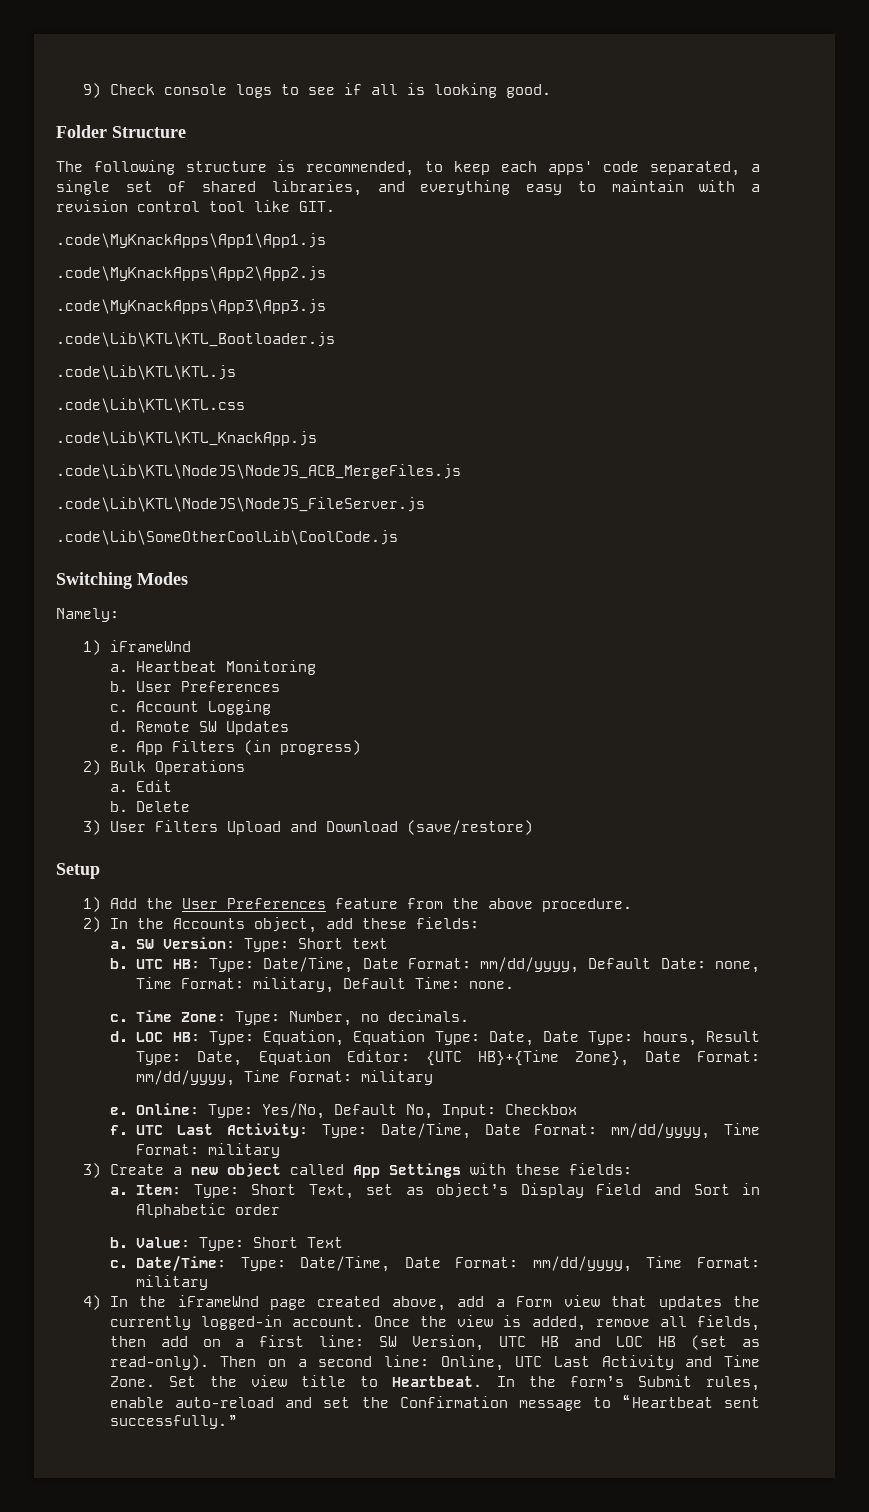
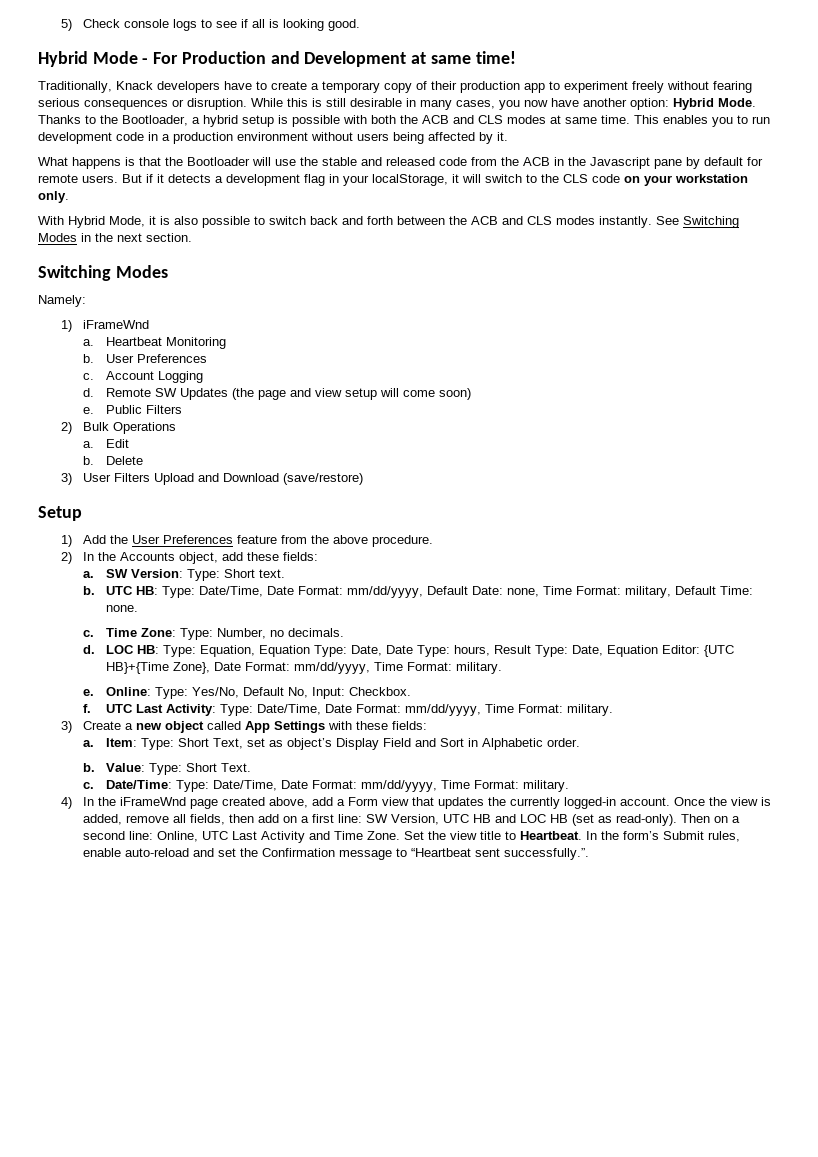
[82,83,101,98] 9) -> [60,19,72,31] 5)
[56,125,186,138] [56,160,761,176] [56,180,761,196] [56,200,335,212] [56,233,326,248] [56,266,326,281] [56,299,326,314] [56,332,335,347] [56,365,236,380] [56,398,245,413] [56,431,317,446] [56,464,461,479] [56,497,425,512] [56,530,398,545] Folder Structure // The following structure is recommended, to keep each apps' code separated, a single set of shared libraries, and everything easy to maintain with a revision control tool like GIT. // .code\MyKnackApps\App1\App1.js // .code\MyKnackApps\App2\App2.js // .code\MyKnackApps\App3\App3.js // .code\Lib\KTL\KTL_Bootloader.js // .code\Lib\KTL\KTL.js // .code\Lib\KTL\KTL.css // .code\Lib\KTL\KTL_KnackApp.js // .code\Lib\KTL\NodeJS\NodeJS_ACB_MergeFiles.js // .code\Lib\KTL\NodeJS\NodeJS_FileServer.js // .code\Lib\SomeOtherCoolLib\CoolCode.js -> [38,51,516,67] [38,81,752,93] [38,98,756,110] [38,115,770,127] [38,132,508,144] [38,157,763,169] [38,174,748,186] [38,191,69,203] [38,216,739,228] [38,233,192,242] Hybrid Mode - For Production and Development at same time! // Traditionally, Knack developers have to create a temporary copy of their production app to experiment freely without fearing serious consequences or disruption. While this is still desirable in many cases, you now have another option: Hybrid Mode. Thanks to the Bootloader, a hybrid setup is possible with both the ACB and CLS modes at same time. This enables you to run development code in a production environment without users being affected by it. // What happens is that the Bootloader will use the stable and released code from the ACB in the Javascript pane by default for remote users. But if it detects a development flag in your localStorage, it will switch to the CLS code on your workstation only. // With Hybrid Mode, it is also possible to switch back and forth between the ACB and CLS modes instantly. See Switching Modes in the next section.
[109,740,362,755] // e. App Filters (in progress) -> [231,388,471,400] [83,405,182,414] (the page and view setup will come soon) // e. Public Filters
[352,938,389,949] text -> [258,569,285,578] text.
[361,1070,434,1085] military -> [455,662,502,674] military.
[505,1104,578,1115] Checkbox -> [348,687,411,696] Checkbox.
[208,1143,281,1158] military -> [566,704,613,716] military.
[235,1204,281,1215] order -> [546,738,580,747] order.
[307,1237,344,1248] Text -> [220,763,251,772] Text.
[136,1275,209,1290] military -> [522,780,569,792] military.
[109,1415,236,1429] successfully.” -> [504,848,590,860] successfully.”.

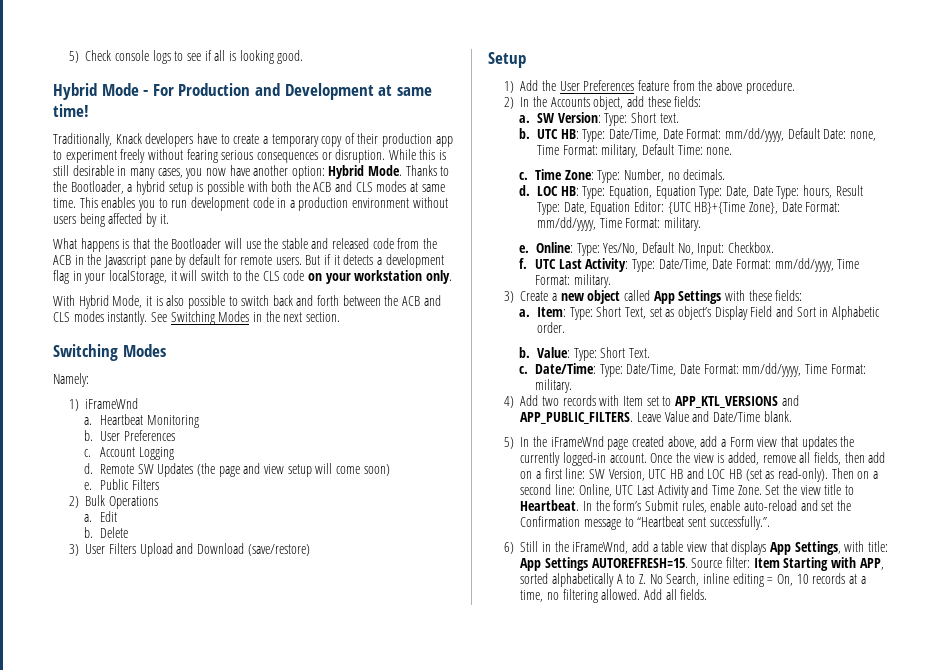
(72, 803) none -> [520,395,799,408] [520,411,792,424] [503,437,514,449] Add two records with Item set to APP_KTL_VERSIONS and APP_PUBLIC_FILTERS. Leave Value and Date/Time blank. // 5)
(590, 854) none -> [503,541,888,555] [520,557,884,571] [520,573,866,587] [520,589,708,603] // 6) Still in the iFrameWnd, add a table view that displays App Settings, with title: App Settings AUTOREFRESH=15. Source filter: Item Starting with APP, sorted alphabetically A to Z. No Search, inline editing = On, 10 records at a time, no filtering allowed. Add all fields.

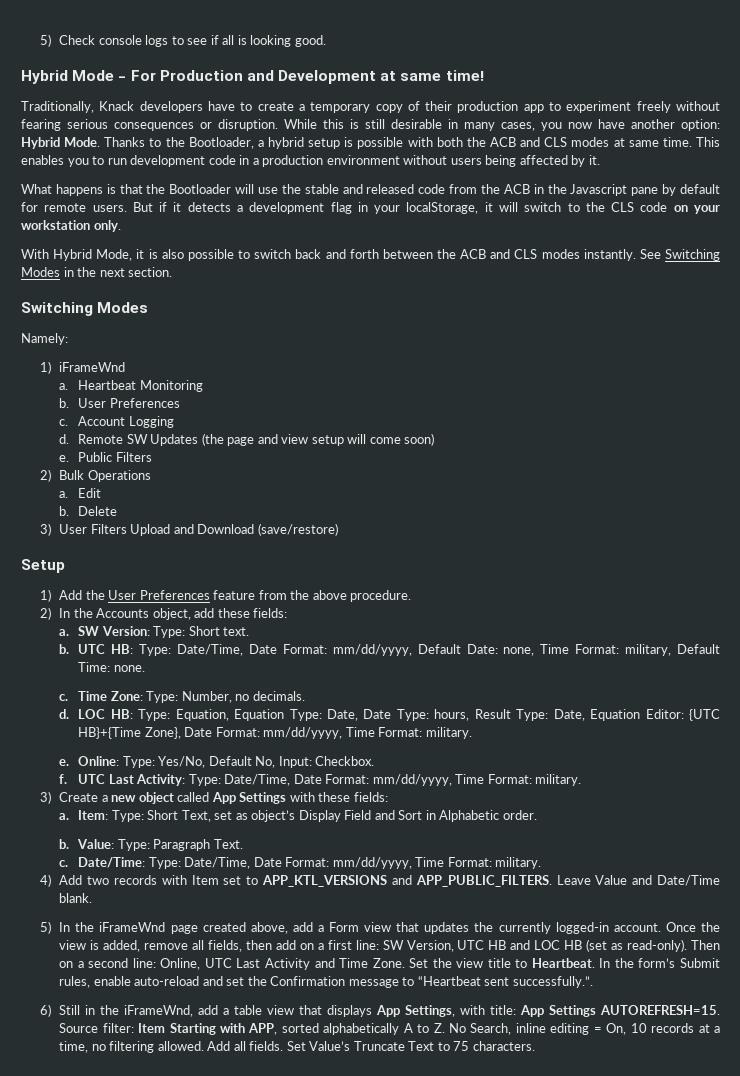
[600,347,626,358] Short -> [153,839,211,851] Paragraph
(708, 594) none -> [286,1041,535,1051] Set Value’s Truncate Text to 75 characters.

